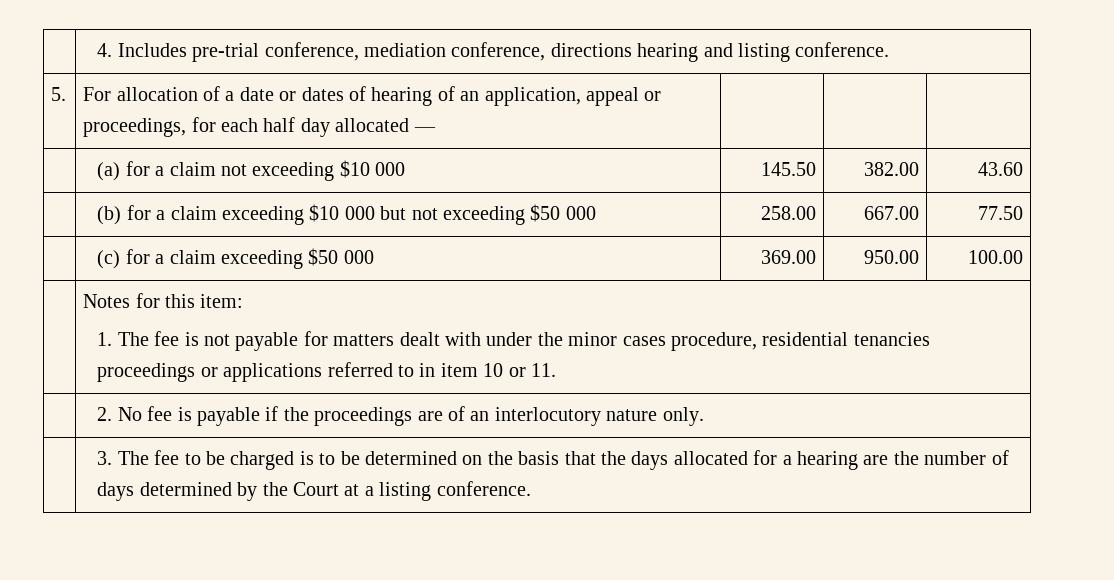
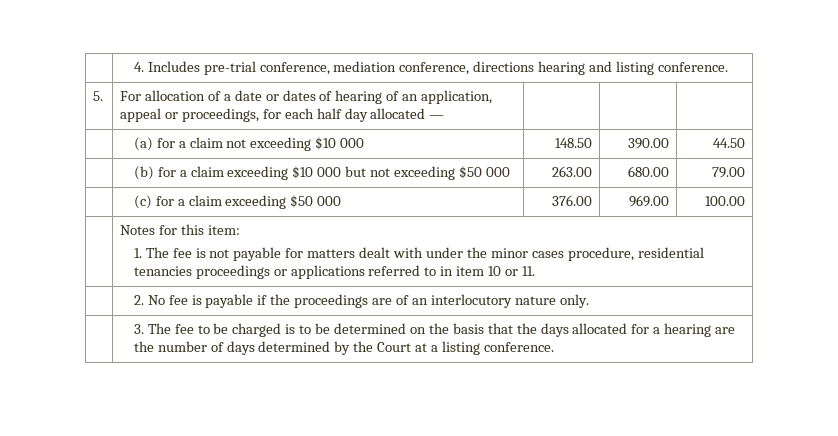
[760,162,816,176] [863,162,919,176] [977,162,1023,176] 145.50 | 382.00 | 43.60 -> [554,138,592,148] [627,138,669,149] [712,138,745,148] 148.50 | 390.00 | 44.50
[760,206,816,220] [863,206,919,220] [977,206,1023,220] 258.00 | 667.00 | 77.50 -> [551,166,592,177] [627,166,669,177] [711,167,745,178] 263.00 | 680.00 | 79.00
[760,250,816,264] [863,250,919,264] 369.00 | 950.00 -> [551,195,592,206] [628,195,669,207] 376.00 | 969.00

